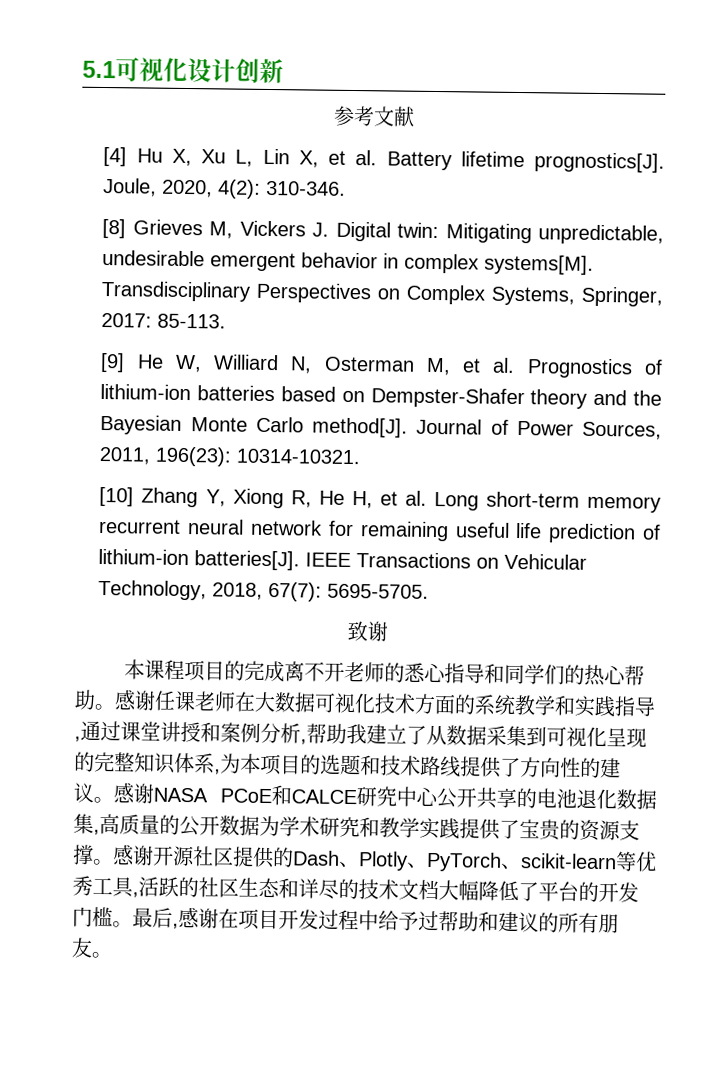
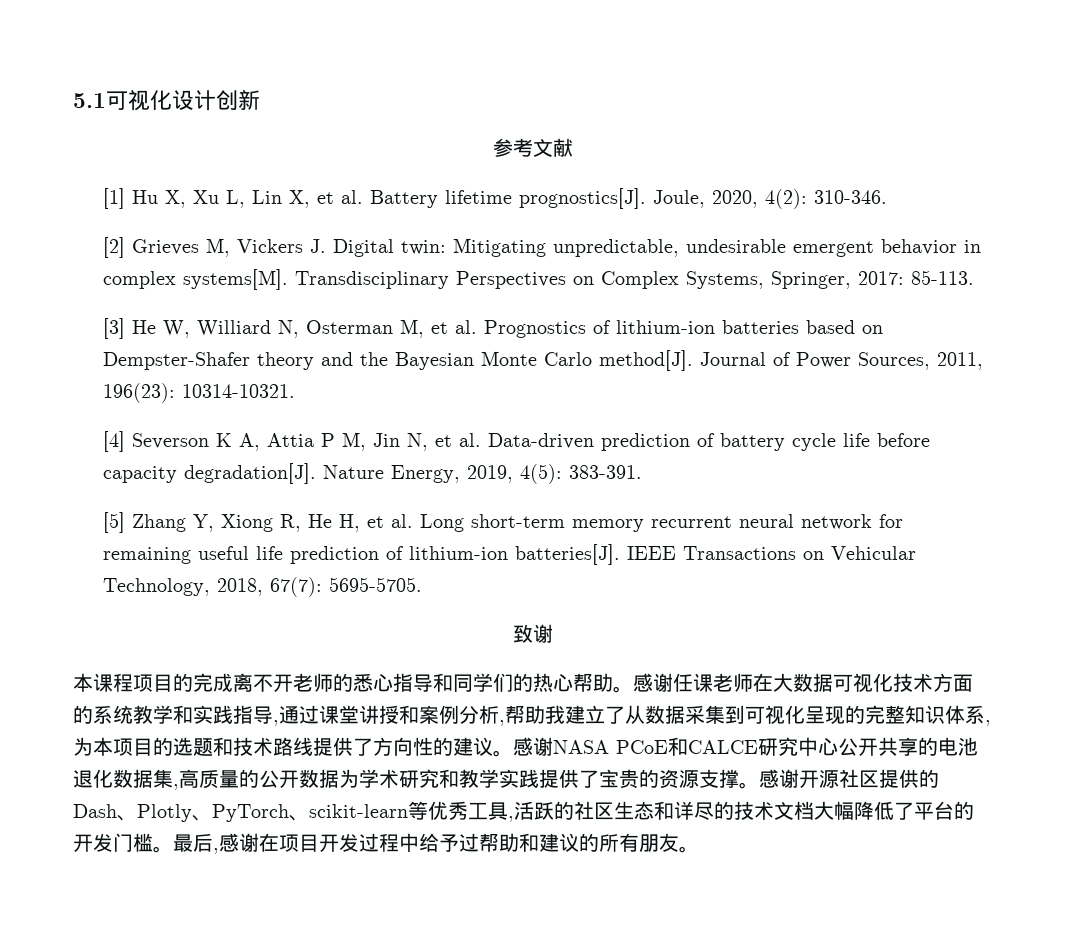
[103,146,128,167] [4] -> [102,188,125,209] [1]
[102,218,127,239] [8] -> [102,237,125,258] [2]
[100,352,126,373] [9] -> [102,318,125,339] [3]
[99,486,135,507] [10] -> [102,431,930,452] [102,463,642,484] [102,512,125,533] [4] Severson K A, Attia P M, Jin N, et al. Data-driven prediction of battery cycle life before capacity degradation[J]. Nature Energy, 2019, 4(5): 383-391. // [5]

